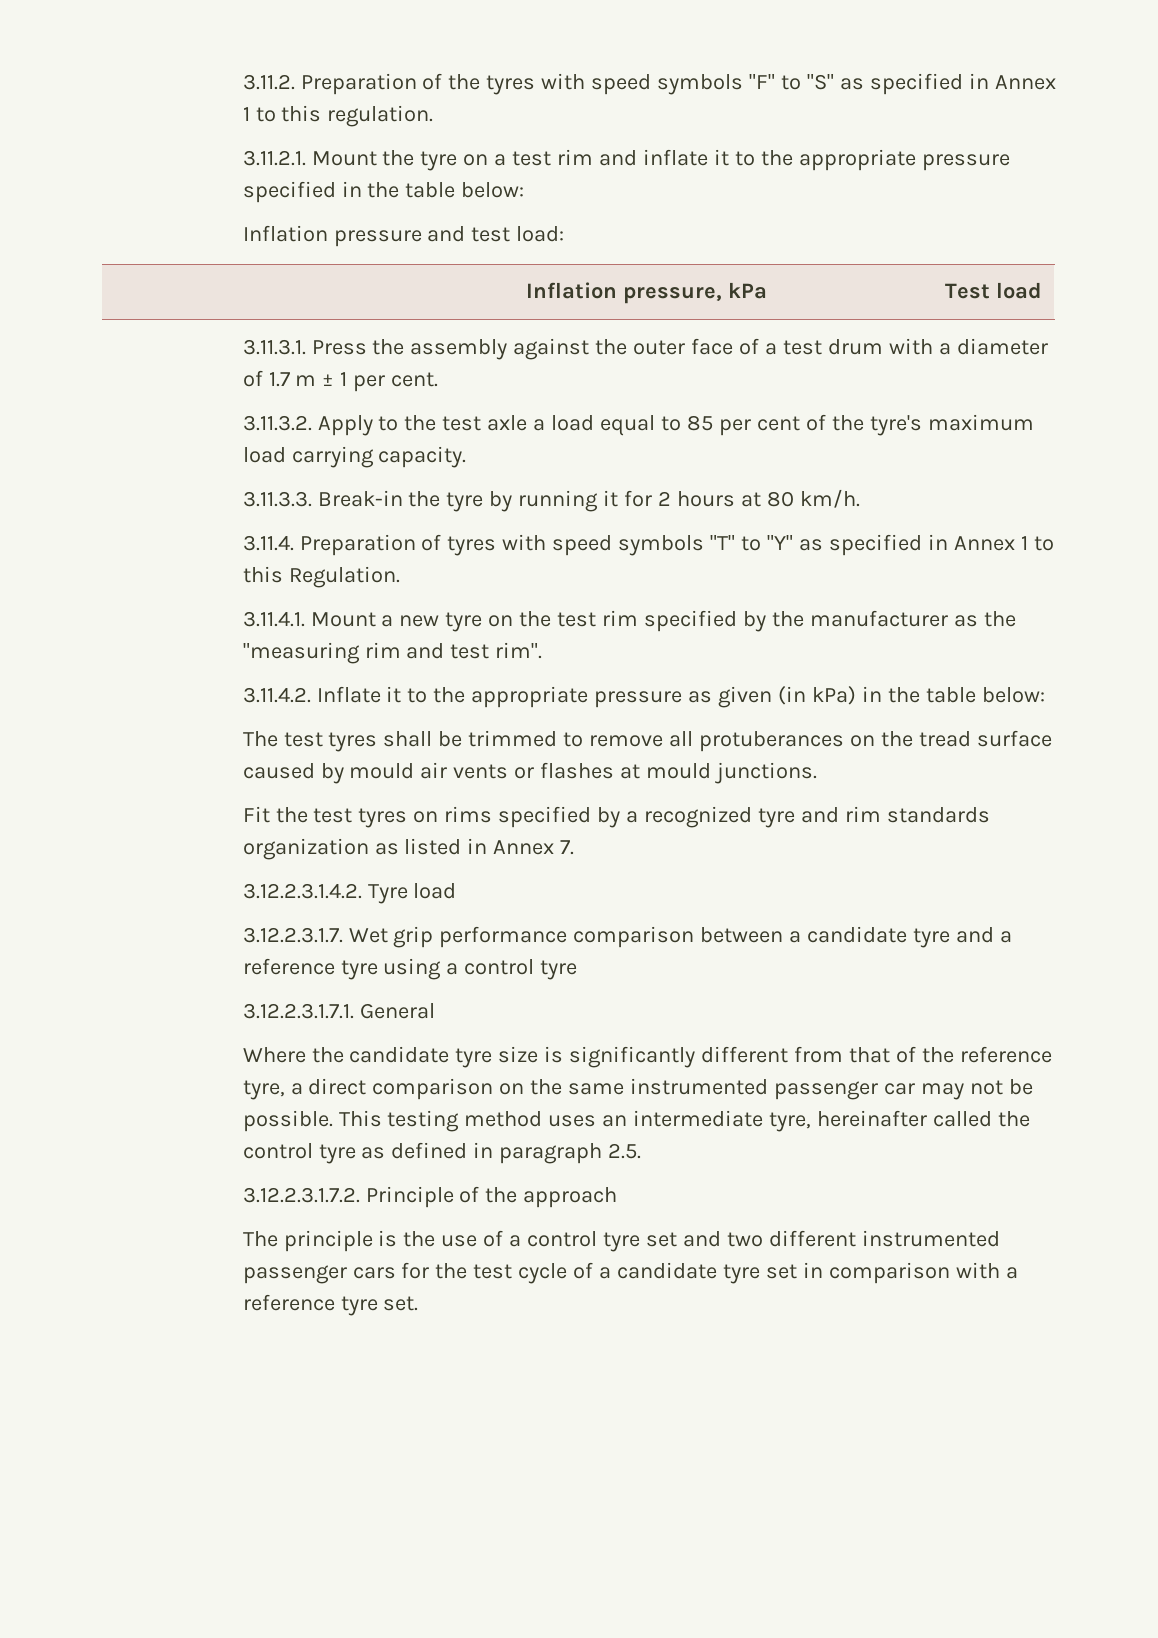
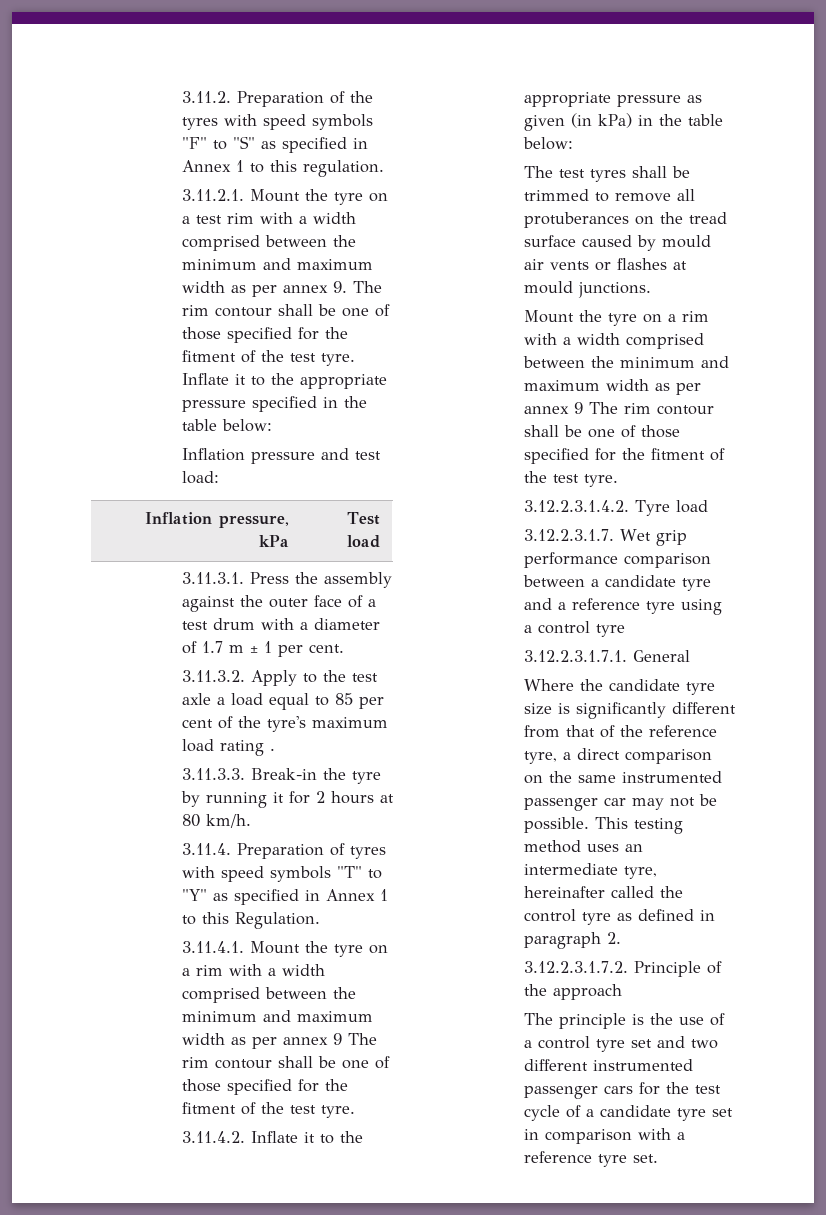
[599,149,709,166] and inflate -> [259,212,356,224] [181,235,356,251] [181,258,373,270] [181,281,382,297] [181,304,390,317] [181,327,348,343] [181,350,355,366] [181,373,229,385] with a width comprised between the minimum and maximum width as per annex 9. The rim contour shall be one of those specified for the fitment of the test tyre. Inflate
[291,446,467,468] carrying capacity. -> [219,740,275,756] rating .
[381,610,1016,632] [242,642,543,664] a new tyre on the test rim specified by the manufacturer as the "measuring rim and test rim". -> [304,941,388,957] [181,964,325,976] [181,987,356,1003] [181,1010,373,1022] [181,1033,377,1049] [181,1056,390,1069] [181,1079,348,1095] [181,1102,355,1118] the tyre on a rim with a width comprised between the minimum and maximum width as per annex 9 The rim contour shall be one of those specified for the fitment of the test tyre.
[242,806,990,828] [242,838,575,860] Fit the test tyres on rims specified by a recognized tyre and rim standards organization as listed in Annex 7. -> [523,310,709,326] [523,333,704,349] [522,356,729,368] [523,379,701,395] [523,402,714,415] [523,425,680,438] [523,448,725,464] [523,471,618,487] Mount the tyre on a rim with a width comprised between the minimum and maximum width as per annex 9 The rim contour shall be one of those specified for the fitment of the test tyre.
[608,1143,642,1159] 2.5. -> [606,932,621,944] 2.

